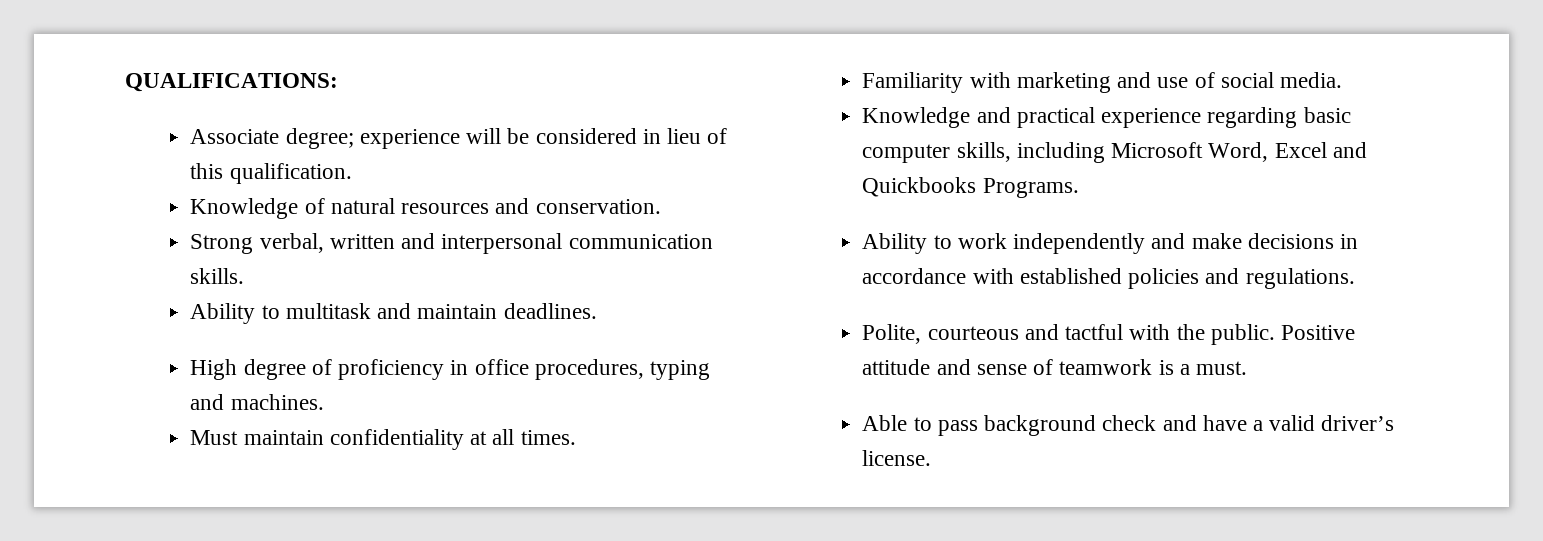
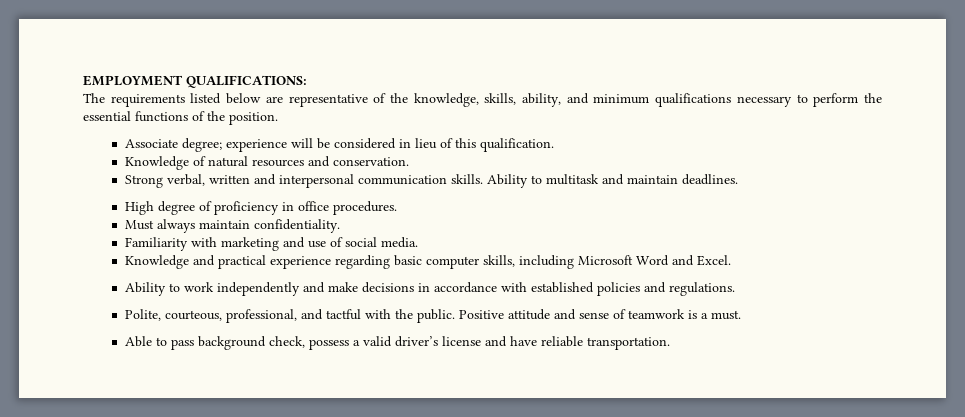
(125, 82) none -> [83,75,183,86] EMPLOYMENT
(338, 82) none -> [83,93,883,107] [83,111,278,125] // The requirements listed below are representative of the knowledge, skills, ability, and minimum qualifications necessary to perform the essential functions of the position.
(245, 276) // -> (483, 179) none
[534,359,710,380] [190,394,324,410] [190,429,576,450] procedures, typing and machines. // Must maintain confidentiality at all times. -> [332,201,397,215] [124,219,340,233] procedures. // Must always maintain confidentiality.
[1208,142,1367,162] [862,177,1079,198] Word, Excel and Quickbooks Programs. -> [635,255,731,266] Word and Excel.
[927,326,1019,340] courteous -> [164,309,297,323] courteous, professional,
[1102,415,1395,431] [862,450,932,466] check and have a valid driver’s license. -> [268,336,670,350] check, possess a valid driver’s license and have reliable transportation.

